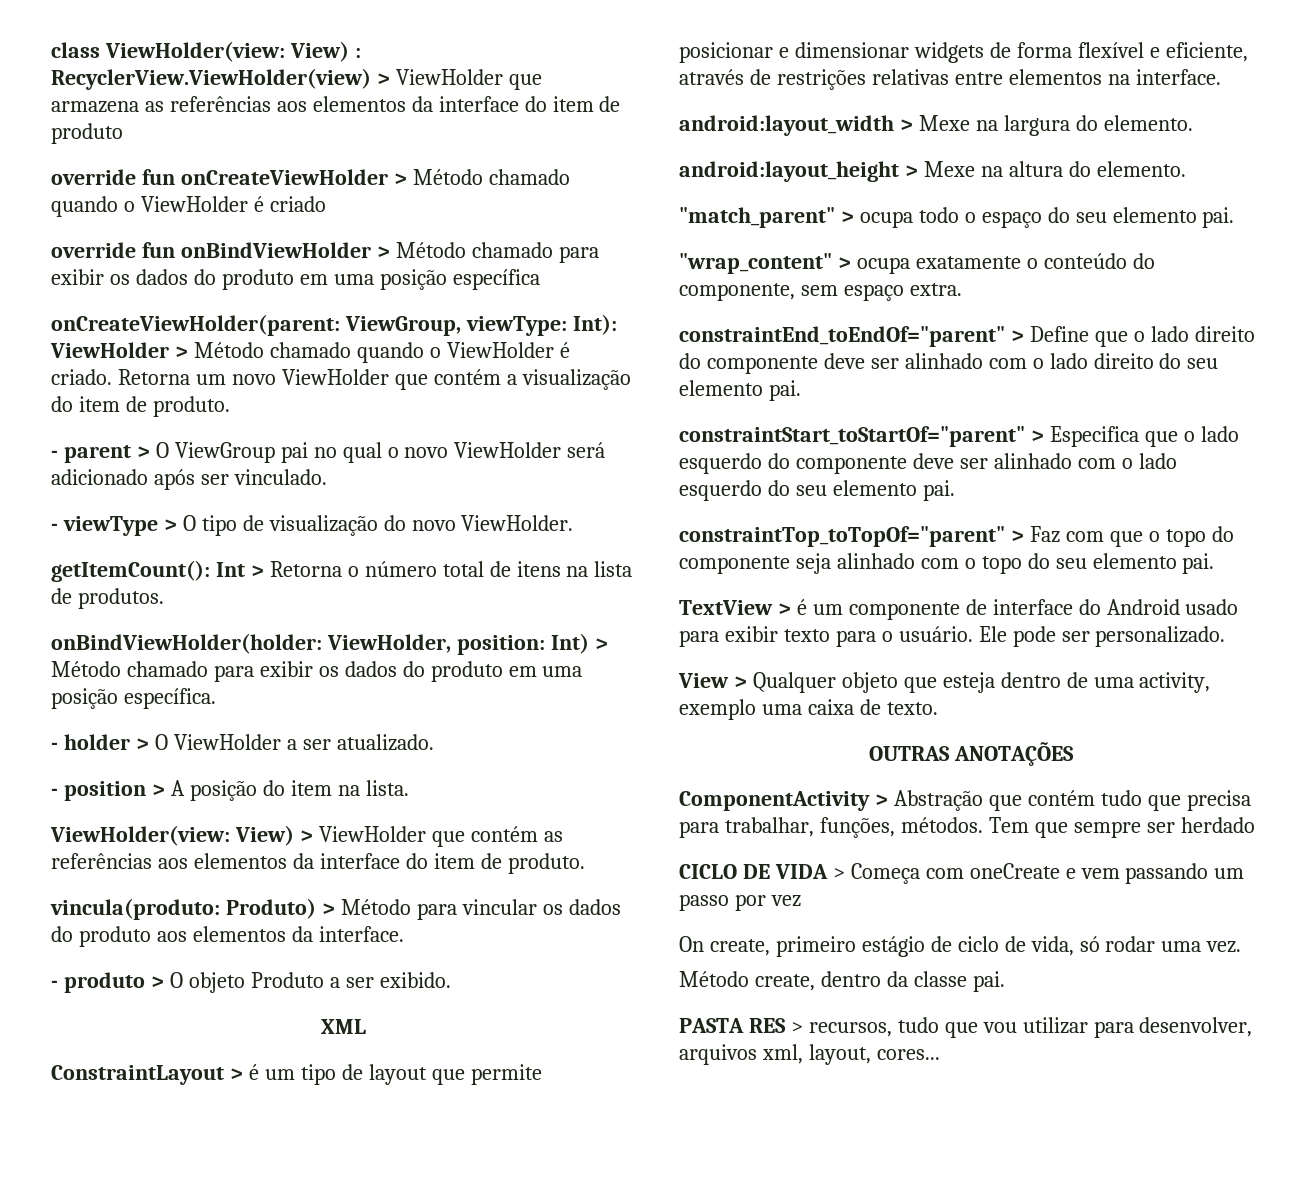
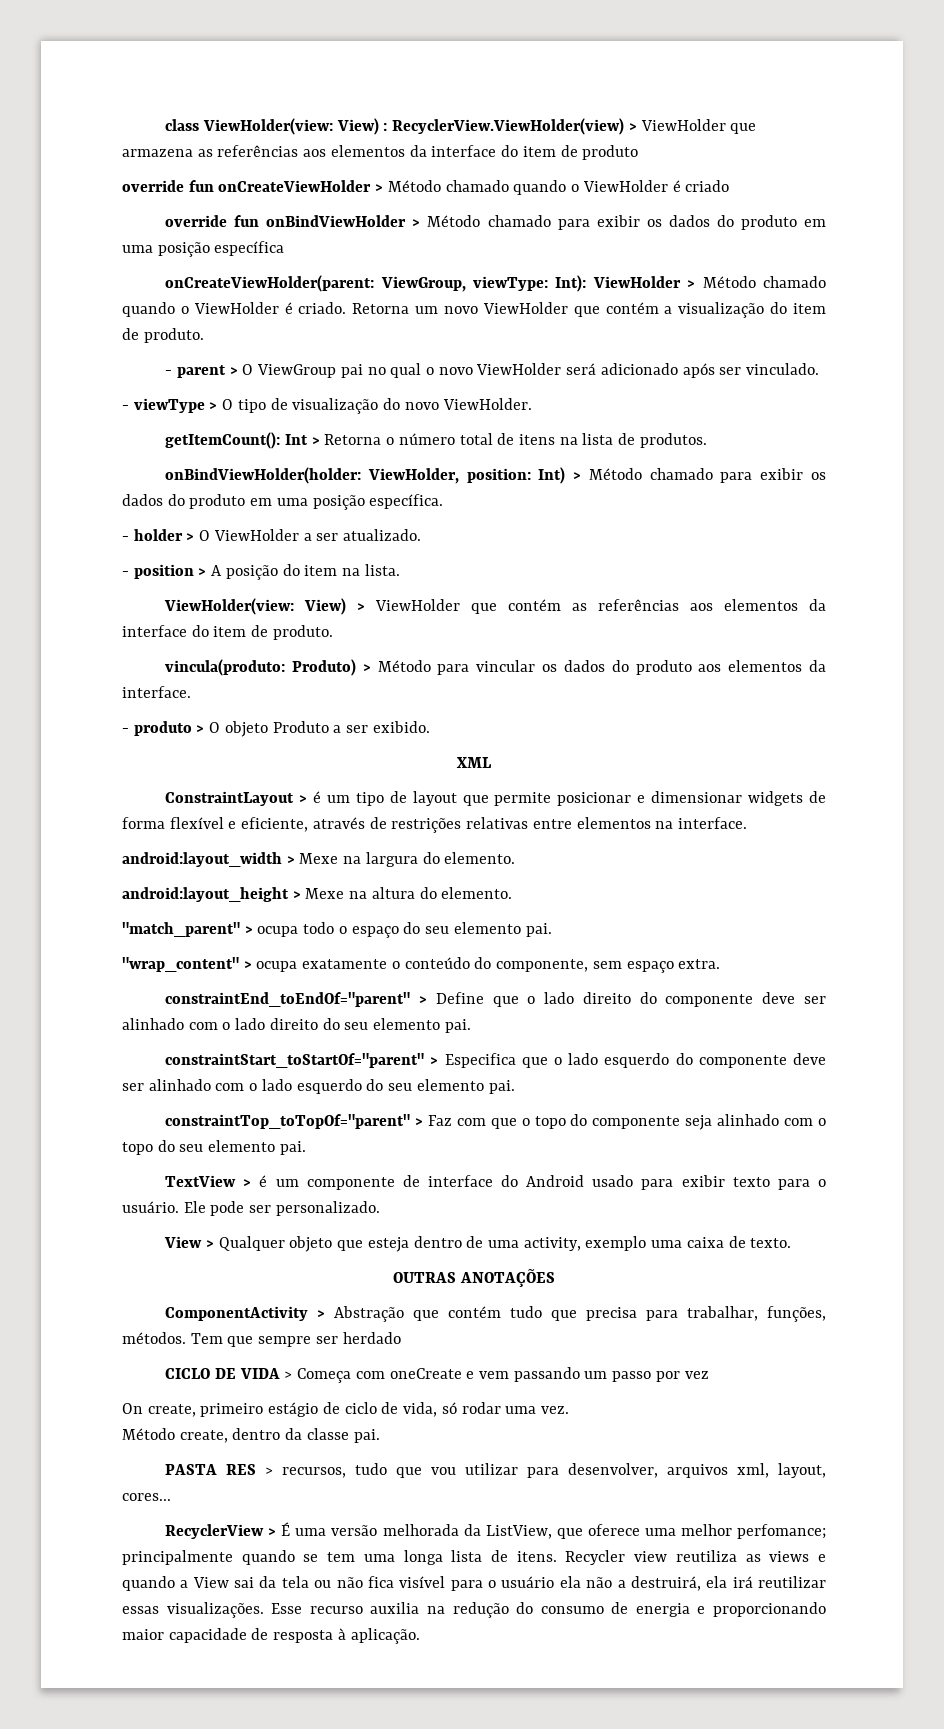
(940, 1054) none -> [165,1522,826,1539] [122,1550,826,1565] [122,1576,826,1591] [122,1602,826,1618] [122,1628,420,1644] // RecyclerView > É uma versão melhorada da ListView, que oferece uma melhor perfomance; principalmente quando se tem uma longa lista de itens. Recycler view reutiliza as views e quando a View sai da tela ou não fica visível para o usuário ela não a destruirá, ela irá reutilizar essas visualizações. Esse recurso auxilia na redução do consumo de energia e proporcionando maior capacidade de resposta à aplicação.

